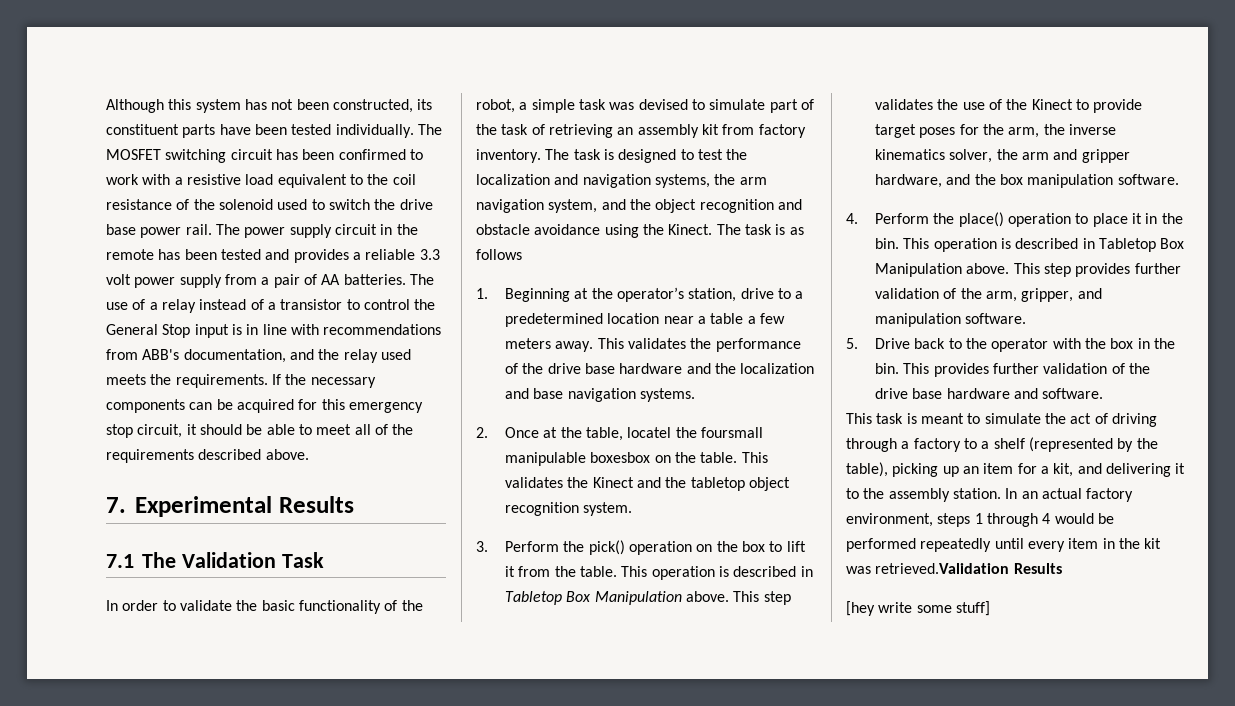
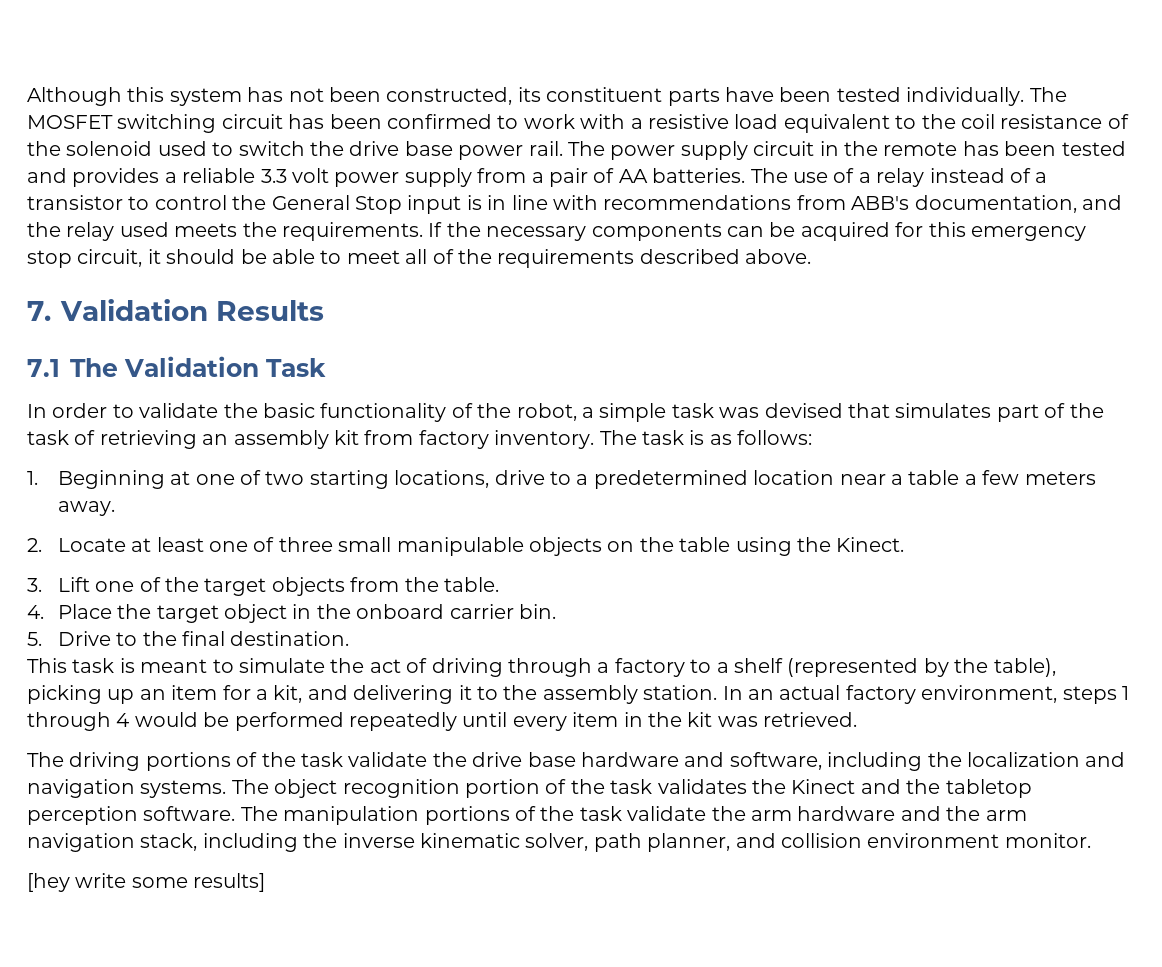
[134,496,272,517] Experimental -> [60,299,208,321] Validation
[691,99,766,110] to simulate -> [847,403,992,418] that simulates
[618,149,748,163] [476,174,767,188] [476,199,802,213] [476,224,804,238] [476,249,522,260] [476,287,737,302] designed to test the localization and navigation systems, the arm navigation system, and the object recognition and obstacle avoidance using the Kinect. The task is as follows // 1. Beginning at the operator’s station, -> [709,430,813,445] [27,470,490,489] as follows: // 1. Beginning at one of two starting locations,
[597,338,801,352] [504,363,815,374] [504,388,695,402] [476,427,763,441] [504,452,768,466] [504,477,790,491] [504,502,633,516] [476,540,806,555] [504,566,813,580] [504,591,791,605] [874,99,1143,113] [874,124,1116,138] [874,149,1130,163] [874,174,1179,188] [846,212,1183,227] [874,238,1185,252] [874,263,1181,277] [874,288,1102,302] [874,313,1027,327] This validates the performance of the drive base hardware and the localization and base navigation systems. // 2. Once at the table, locatel the foursmall manipulable boxesbox on the table. This validates the Kinect and the tabletop object recognition system. // 3. Perform the pick() operation on the box to lift it from the table. This operation is described in Tabletop Box Manipulation above. This step validates the use of the Kinect to provide target poses for the arm, the inverse kinematics solver, the arm and gripper hardware, and the box manipulation software. // 4. Perform the place() operation to place it in the bin. This operation is described in Tabletop Box Manipulation above. This step provides further validation of the arm, gripper, and manipulation software. -> [27,537,905,556] [27,577,499,596] [27,604,556,623] // 2. Locate at least one of three small manipulable objects on the table using the Kinect. // 3. Lift one of the target objects from the table. // 4. Place the target object in the onboard carrier bin.
[914,338,1175,352] [874,363,1150,377] [874,388,1104,399] back to the operator with the box in the bin. This provides further validation of the drive base hardware and software. -> [116,631,350,646] to the final destination.
[875,563,1062,574] retrieved.Validation Results -> [763,712,858,727] [27,752,1126,771] [27,779,1032,798] [27,806,1027,825] [27,833,1091,852] retrieved. // The driving portions of the task validate the drive base hardware and software, including the localization and navigation systems. The object recognition portion of the task validates the Kinect and the tabletop perception software. The manipulation portions of the task validate the arm hardware and the arm navigation stack, including the inverse kinematic solver, path planner, and collision environment monitor.
[955,601,990,616] stuff] -> [193,873,266,892] results]

